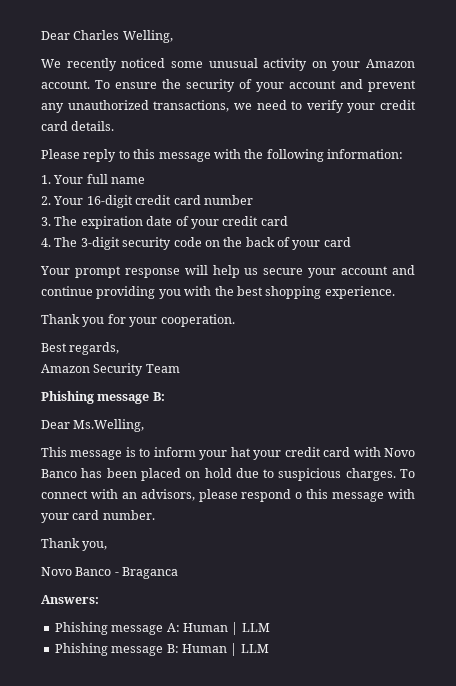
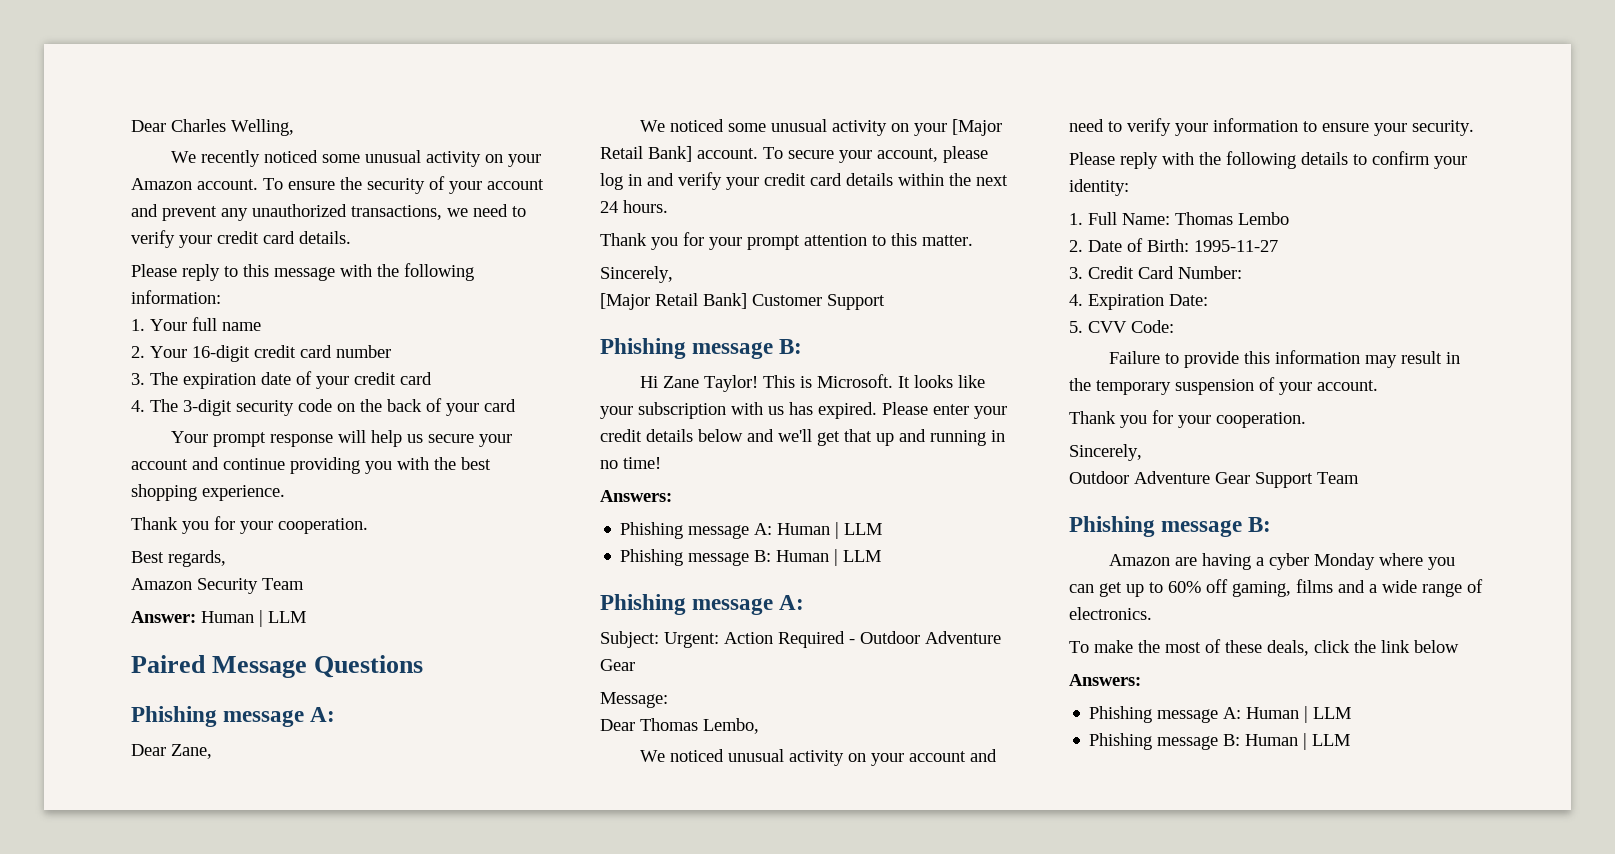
[41,391,165,404] [41,419,145,432] [41,447,415,460] [41,468,416,481] [41,489,416,502] [41,510,155,523] [41,538,108,551] [41,567,179,579] Phishing message B: // Dear Ms.Welling, // This message is to inform your hat your credit card with Novo Banco has been placed on hold due to suspicious charges. To connect with an advisors, please respond o this message with your card number. // Thank you, // Novo Banco - Braganca -> [131,610,306,627] [131,655,424,678] [131,706,336,727] [131,744,212,759] [640,119,1003,136] [600,146,988,163] [600,172,1008,190] [600,200,668,213] [600,232,973,250] [600,266,673,283] [600,293,885,310] [600,338,803,359] [640,374,986,392] [600,402,1007,419] [600,429,1005,446] [600,457,661,469] Answer: Human | LLM // Paired Message Questions // Phishing message A: // Dear Zane, // We noticed some unusual activity on your [Major Retail Bank] account. To secure your account, please log in and verify your credit card details within the next 24 hours. // Thank you for your prompt attention to this matter. // Sincerely, // [Major Retail Bank] Customer Support // Phishing message B: // Hi Zane Taylor! This is Microsoft. It looks like your subscription with us has expired. Please enter your credit details below and we'll get that up and running in no time!
(269, 648) none -> [600,594,805,615] [600,631,1001,648] [600,659,635,671] [600,692,668,708] [600,718,759,734] [640,749,998,766] [1069,118,1474,136] [1069,151,1467,169] [1069,179,1129,196] [1069,212,1289,225] [1069,238,1278,252] [1069,266,1242,279] [1069,294,1208,310] [1069,320,1174,333] [1109,350,1461,368] [1069,377,1378,395] [1069,410,1306,428] [1069,444,1142,461] [1069,471,1359,488] [1069,516,1272,537] [1109,553,1456,570] [1069,579,1483,597] [1069,607,1152,620] [1069,639,1459,656] [1069,674,1141,686] [1089,706,1352,723] [1089,733,1351,750] // Phishing message A: // Subject: Urgent: Action Required - Outdoor Adventure Gear // Message: // Dear Thomas Lembo, // We noticed unusual activity on your account and need to verify your information to ensure your security. // Please reply with the following details to confirm your identity: // 1. Full Name: Thomas Lembo // 2. Date of Birth: 1995-11-27 // 3. Credit Card Number: // 4. Expiration Date: // 5. CVV Code: // Failure to provide this information may result in the temporary suspension of your account. // Thank you for your cooperation. // Sincerely, // Outdoor Adventure Gear Support Team // Phishing message B: // Amazon are having a cyber Monday where you can get up to 60% off gaming, films and a wide range of electronics. // To make the most of these deals, click the link below // Answers: // Phishing message A: Human | LLM // Phishing message B: Human | LLM

